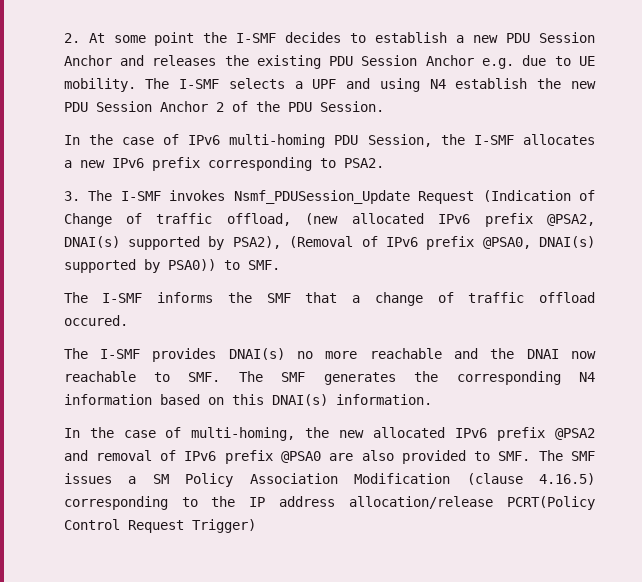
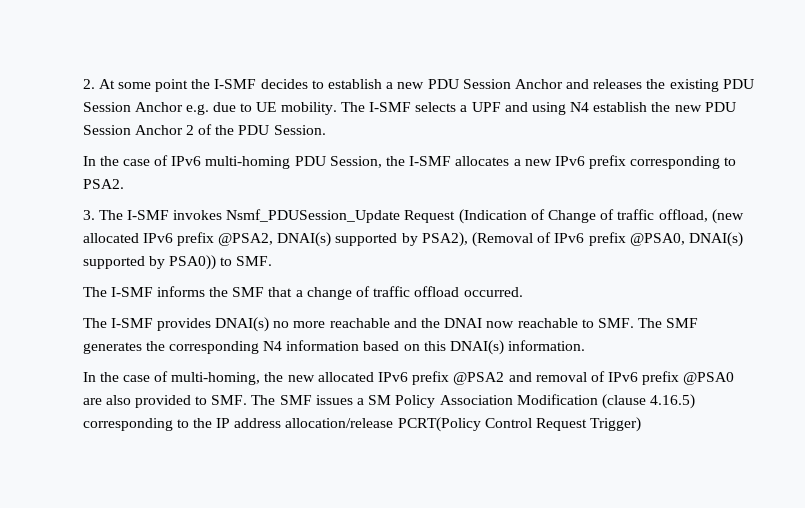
[63,315,128,326] occured. -> [463,287,523,297] occurred.

